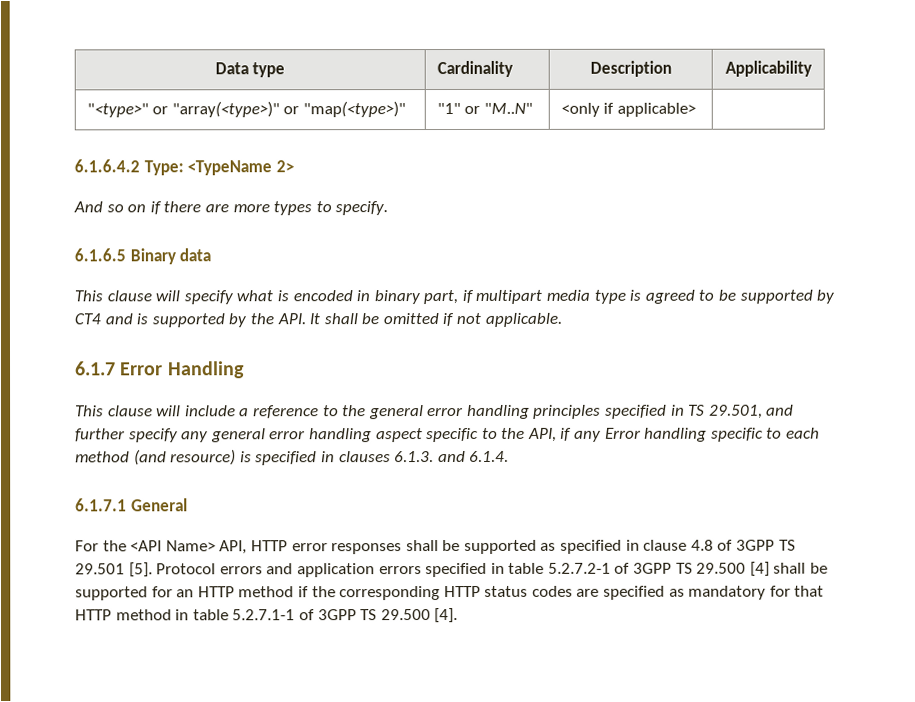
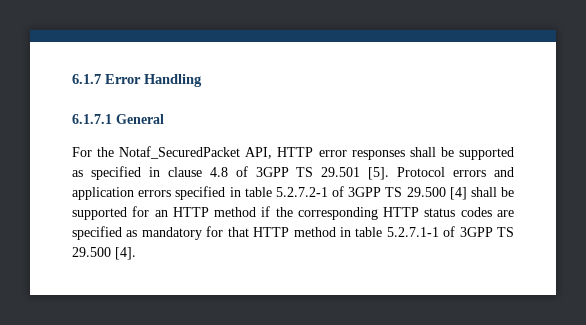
[214,62,286,78] [436,60,513,78] [589,60,672,77] [724,60,812,77] [86,101,406,118] [436,102,533,115] [560,102,696,117] [74,159,294,176] [73,201,389,216] [74,248,212,265] [74,289,835,305] [74,312,562,328] [75,361,245,379] [75,404,795,420] [75,427,821,443] [75,449,510,466] Data type | Cardinality | Description | Applicability // "<type>" or "array(<type>)" or "map(<type>)" | "1" or "M..N" | <only if applicable> | // 6.1.6.4.2 Type: <TypeName 2> // And so on if there are more types to specify. // 6.1.6.5 Binary data // This clause will specify what is encoded in binary part, if multipart media type is agreed to be supported by CT4 and is supported by the API. It shall be omitted if not applicable. // 6.1.7 Error Handling // This clause will include a reference to the general error handling principles specified in TS 29.501, and further specify any general error handling aspect specific to the API, if any Error handling specific to each method (and resource) is specified in clauses 6.1.3. and 6.1.4. -> [72,74,202,87] 6.1.7 Error Handling
[130,540,216,552] <API Name> -> [119,146,241,159] Notaf_SecuredPacket

